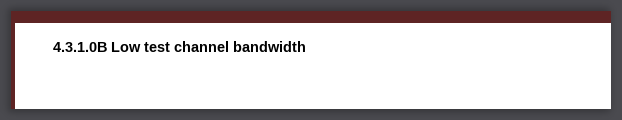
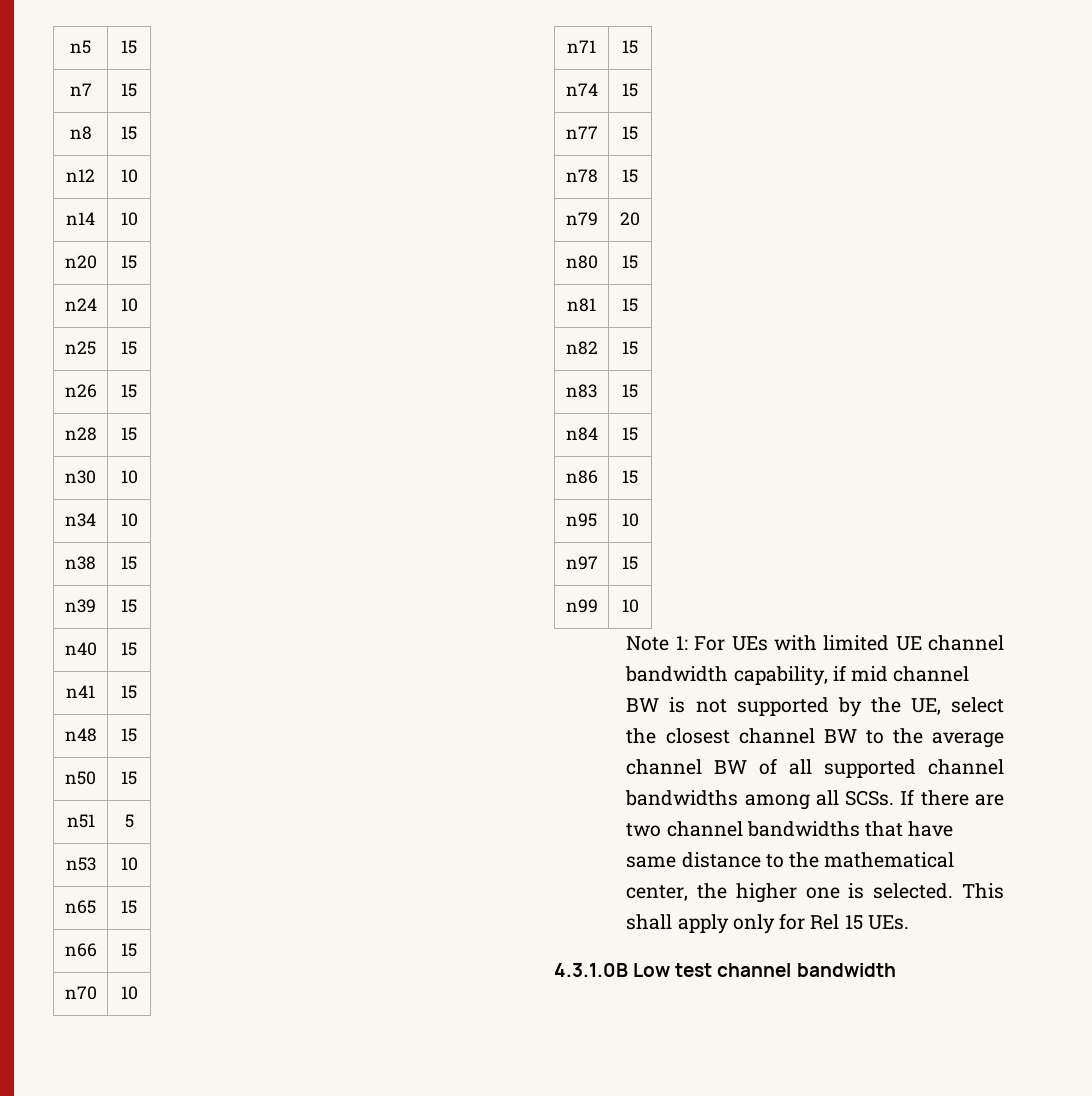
(53, 47) none -> [70,40,91,54] [121,40,137,54] [69,83,92,96] [121,83,137,97] [69,126,92,140] [121,126,137,140] [66,169,95,182] [120,169,138,183] [66,212,95,225] [120,212,138,226] [64,255,97,269] [121,255,137,269] [64,298,97,311] [120,298,138,312] [65,341,96,355] [121,341,137,355] [64,384,97,398] [121,384,137,398] [64,427,97,441] [121,427,137,441] [65,470,96,484] [120,470,138,484] [65,513,96,527] [120,513,138,527] [65,556,96,570] [121,556,137,570] [65,599,96,613] [121,599,137,613] [64,642,97,656] [121,642,137,656] [66,685,95,698] [121,685,137,699] [64,728,97,742] [121,728,137,742] [65,771,96,785] [121,771,137,785] [66,814,95,828] [124,814,134,828] [65,857,96,871] [120,857,138,871] [65,900,96,914] [121,900,137,914] [64,943,97,957] [121,943,137,957] [64,986,97,1000] [120,986,138,1000] [567,40,596,53] [622,40,638,54] [565,83,598,96] [622,83,638,97] [565,126,598,139] [622,126,638,140] [565,169,598,183] [622,169,638,183] [565,212,598,226] [620,212,640,226] [565,255,598,269] [622,255,638,269] [567,298,596,312] [622,298,638,312] [565,341,598,355] [622,341,638,355] [566,384,597,398] [622,384,638,398] [565,427,598,441] [622,427,638,441] [565,470,598,484] [622,470,638,484] [566,513,597,527] [621,513,639,527] [565,556,598,570] [622,556,638,570] [565,599,598,613] [621,599,639,613] [626,635,1004,651] [625,665,970,686] [626,697,1004,717] [626,728,1004,748] [626,758,1004,778] [625,789,1004,810] [626,821,954,837] [626,852,955,868] [626,883,1004,903] [626,913,909,934] n5 | 15 // n7 | 15 // n8 | 15 // n12 | 10 // n14 | 10 // n20 | 15 // n24 | 10 // n25 | 15 // n26 | 15 // n28 | 15 // n30 | 10 // n34 | 10 // n38 | 15 // n39 | 15 // n40 | 15 // n41 | 15 // n48 | 15 // n50 | 15 // n51 | 5 // n53 | 10 // n65 | 15 // n66 | 15 // n70 | 10 // n71 | 15 // n74 | 15 // n77 | 15 // n78 | 15 // n79 | 20 // n80 | 15 // n81 | 15 // n82 | 15 // n83 | 15 // n84 | 15 // n86 | 15 // n95 | 10 // n97 | 15 // n99 | 10 // Note 1: For UEs with limited UE channel bandwidth capability, if mid channel BW is not supported by the UE, select the closest channel BW to the average channel BW of all supported channel bandwidths among all SCSs. If there are two channel bandwidths that have same distance to the mathematical center, the higher one is selected. This shall apply only for Rel 15 UEs. //

